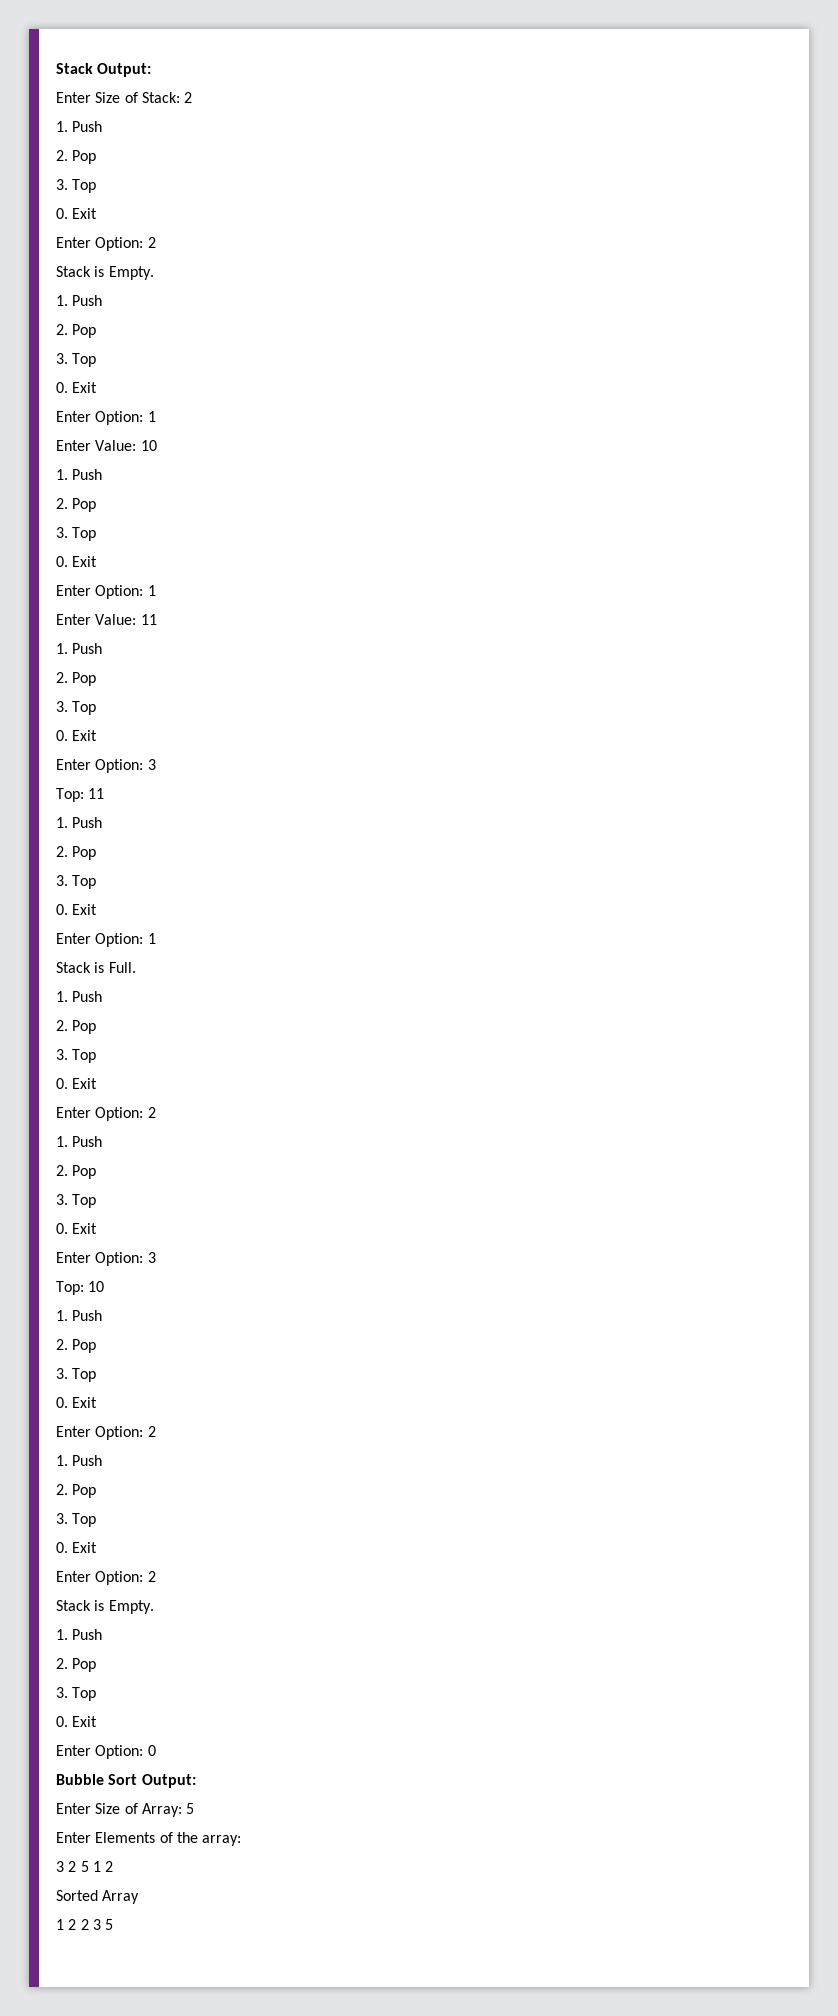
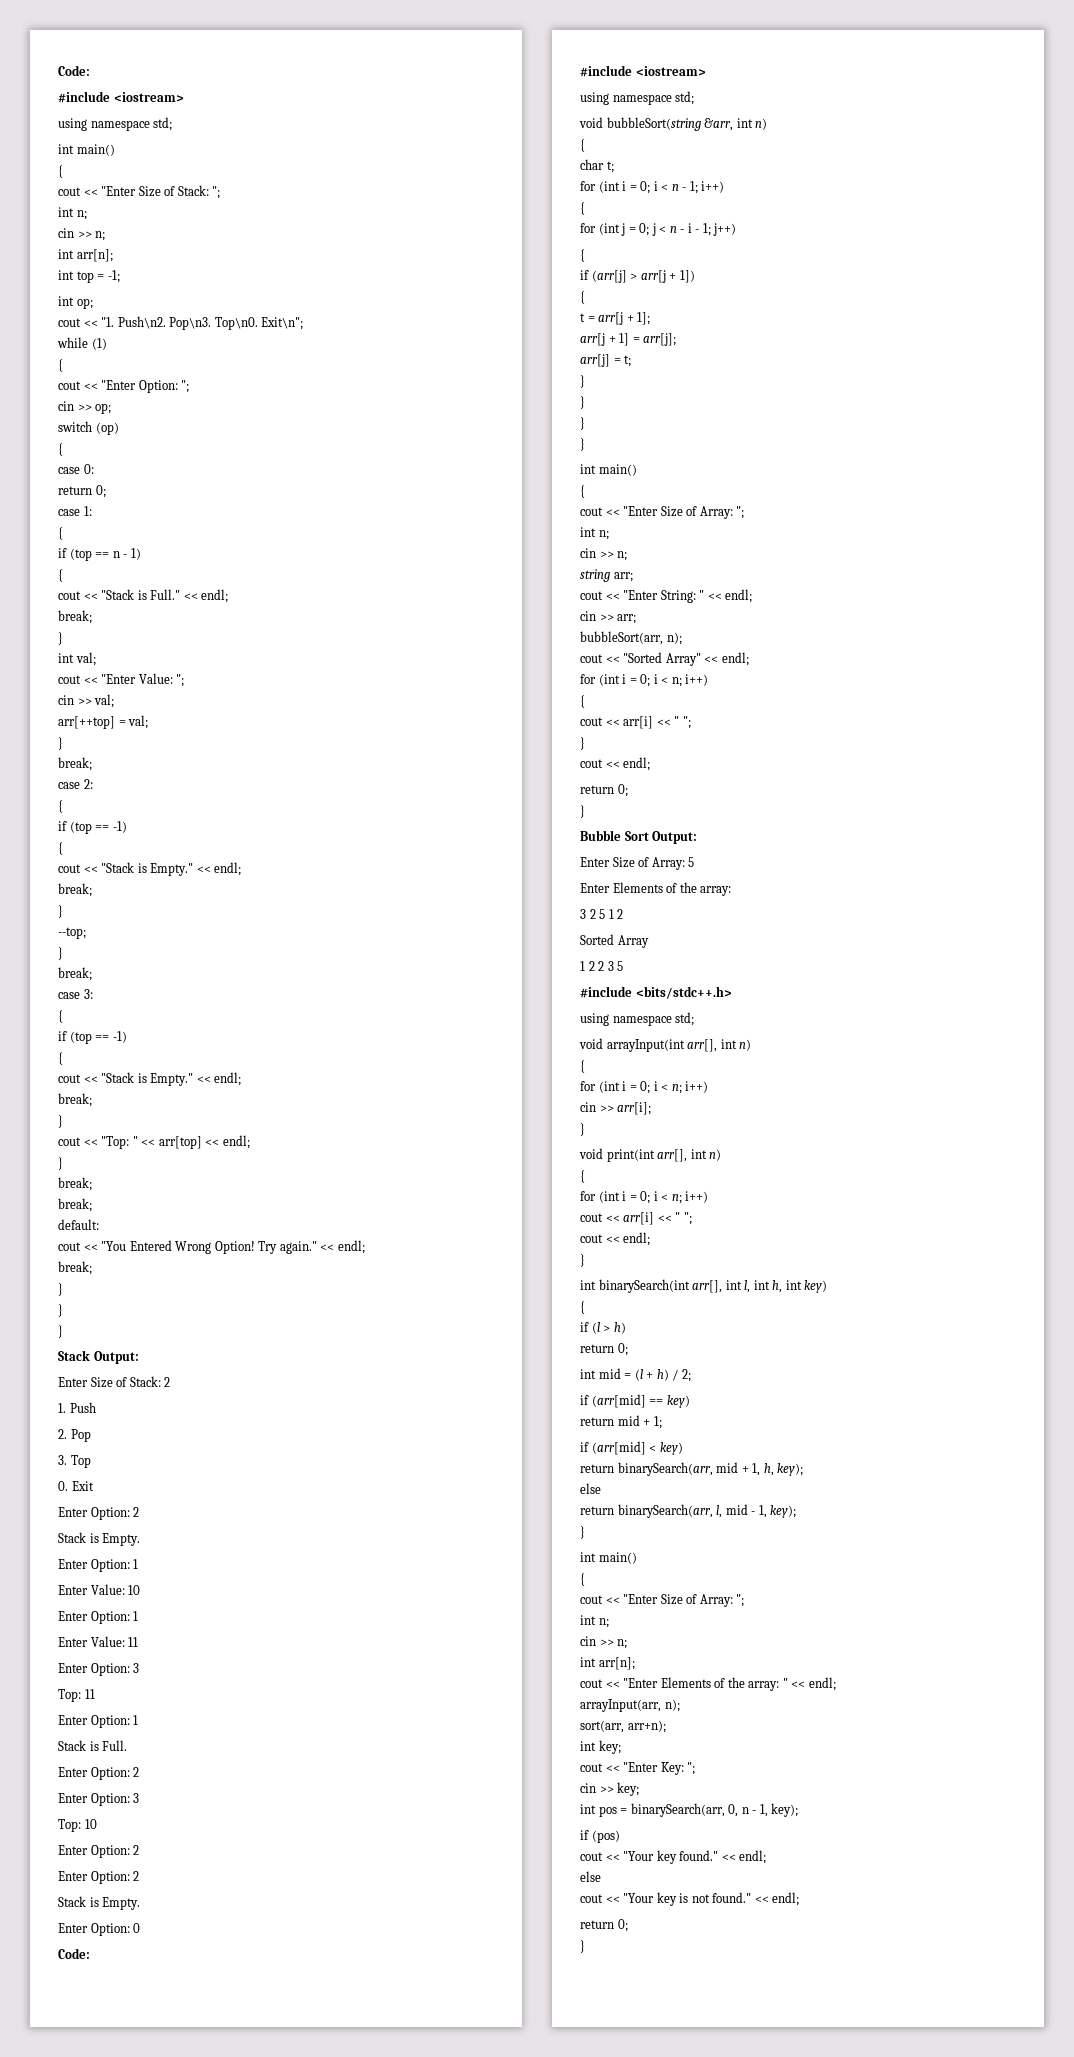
(56, 68) none -> [58,65,90,76] [58,91,184,103] [58,117,173,131] [58,144,115,156] [58,165,63,178] [58,185,221,199] [58,207,87,220] [58,228,106,241] [58,249,113,262] [58,270,120,283] [58,296,93,309] [58,316,304,330] [57,337,107,350] [58,359,63,372] [58,380,190,393] [58,401,112,414] [58,421,119,435] [58,443,63,456] [58,464,94,474] [58,485,106,498] [58,506,92,516] [58,527,63,540] [58,548,141,561] [58,569,63,582] [58,589,229,603] [58,610,92,624] [58,632,63,645] [58,652,96,666] [58,673,185,687] [58,694,115,708] [58,715,149,729] [58,737,63,750] [58,757,92,771] [58,779,93,789] [58,800,63,813] [58,821,127,834] [58,842,63,855] [58,862,242,876] [58,883,92,897] [58,905,63,918] [58,927,86,939] [58,947,63,960] [58,967,92,981] [58,989,93,999] [58,1010,63,1023] [58,1031,127,1044] [58,1052,63,1065] [58,1072,242,1086] [58,1093,92,1107] [58,1115,63,1128] [58,1135,250,1149] [58,1157,63,1170] [58,1177,92,1191] [58,1198,92,1212] [58,1219,99,1230] [58,1240,365,1254] [58,1261,92,1275] [58,1283,63,1296] [58,1304,63,1317] [58,1325,63,1338] Code: // #include <iostream> // using namespace std; // int main() // { // cout << "Enter Size of Stack: "; // int n; // cin >> n; // int arr[n]; // int top = -1; // int op; // cout << "1. Push\n2. Pop\n3. Top\n0. Exit\n"; // while (1) // { // cout << "Enter Option: "; // cin >> op; // switch (op) // { // case 0: // return 0; // case 1: // { // if (top == n - 1) // { // cout << "Stack is Full." << endl; // break; // } // int val; // cout << "Enter Value: "; // cin >> val; // arr[++top] = val; // } // break; // case 2: // { // if (top == -1) // { // cout << "Stack is Empty." << endl; // break; // } // --top; // } // break; // case 3: // { // if (top == -1) // { // cout << "Stack is Empty." << endl; // break; // } // cout << "Top: " << arr[top] << endl; // } // break; // break; // default: // cout << "You Entered Wrong Option! Try again." << endl; // break; // } // } // } //
[56,295,103,306] [56,324,97,338] [56,353,97,367] [56,382,98,393] // 1. Push // 2. Pop // 3. Top // 0. Exit -> (141, 1539) none
[56,469,103,480] [56,498,97,512] [56,527,97,541] [56,556,98,567] // 1. Push // 2. Pop // 3. Top // 0. Exit -> (141, 1590) none
[56,643,103,654] [56,672,97,686] [56,701,97,715] [56,730,98,741] // 1. Push // 2. Pop // 3. Top // 0. Exit -> (139, 1642) none
[56,817,103,828] [56,846,97,860] [56,875,97,889] [56,904,98,915] // 1. Push // 2. Pop // 3. Top // 0. Exit -> (95, 1694) none
[56,991,103,1002] [56,1020,97,1034] [56,1049,97,1063] [56,1078,98,1089] [56,1107,156,1121] [56,1136,103,1147] [56,1165,97,1179] [56,1194,97,1208] [56,1223,98,1234] 1. Push // 2. Pop // 3. Top // 0. Exit // Enter Option: 2 // 1. Push // 2. Pop // 3. Top // 0. Exit -> [58,1767,140,1780] Enter Option: 2
[56,1310,103,1321] [56,1339,97,1353] [56,1368,97,1382] [56,1397,98,1408] [56,1426,156,1440] [56,1455,103,1466] [56,1484,97,1498] [56,1513,97,1527] [56,1542,98,1553] [56,1571,156,1585] [56,1600,154,1614] [56,1629,103,1640] [56,1658,97,1672] [56,1687,97,1701] [56,1716,98,1727] [56,1745,156,1759] 1. Push // 2. Pop // 3. Top // 0. Exit // Enter Option: 2 // 1. Push // 2. Pop // 3. Top // 0. Exit // Enter Option: 2 // Stack is Empty. // 1. Push // 2. Pop // 3. Top // 0. Exit // Enter Option: 0 -> [58,1845,140,1858] [58,1871,140,1884] [58,1896,141,1910] [58,1923,141,1936] [58,1948,90,1959] [580,65,706,77] [580,91,695,105] [579,117,768,131] [580,139,585,152] [580,159,614,173] [580,181,725,194] [580,202,585,215] [580,223,737,236] [580,249,585,262] [580,270,695,283] [580,291,585,304] [580,312,651,325] [580,333,677,346] [580,354,632,367] [580,375,585,388] [580,396,585,409] [580,417,585,430] [580,438,585,451] [580,464,637,476] [580,485,585,498] [580,506,745,519] [580,527,609,540] [580,548,628,561] [580,569,633,582] [580,589,753,603] [580,611,637,624] [580,631,682,645] [580,652,749,666] [580,674,709,687] [580,695,585,708] [580,716,691,729] [580,737,585,750] [580,757,651,771] [580,784,628,797] [580,805,585,818] Enter Option: 2 // Enter Option: 2 // Stack is Empty. // Enter Option: 0 // Code: // #include <iostream> // using namespace std; // void bubbleSort(string &arr, int n) // { // char t; // for (int i = 0; i < n - 1; i++) // { // for (int j = 0; j < n - i - 1; j++) // { // if (arr[j] > arr[j + 1]) // { // t = arr[j + 1]; // arr[j + 1] = arr[j]; // arr[j] = t; // } // } // } // } // int main() // { // cout << "Enter Size of Array: "; // int n; // cin >> n; // string arr; // cout << "Enter String: " << endl; // cin >> arr; // bubbleSort(arr, n); // cout << "Sorted Array" << endl; // for (int i = 0; i < n; i++) // { // cout << arr[i] << " "; // } // cout << endl; // return 0; // }
(114, 1924) none -> [580,986,732,999] [580,1012,695,1026] [579,1038,752,1052] [580,1060,585,1073] [580,1081,709,1094] [580,1102,652,1115] [580,1123,585,1136] [579,1148,722,1162] [580,1170,585,1183] [580,1191,709,1204] [580,1212,692,1225] [580,1232,651,1246] [580,1254,585,1267] [580,1279,828,1293] [580,1301,585,1314] [580,1322,626,1334] [580,1343,628,1356] [580,1368,691,1382] [580,1394,690,1408] [580,1415,662,1429] [580,1441,683,1455] [580,1462,804,1476] [580,1483,601,1494] [580,1504,797,1518] [580,1526,585,1539] [580,1552,637,1564] [580,1573,585,1586] [580,1594,745,1607] [580,1615,609,1628] [580,1636,628,1649] [580,1657,635,1670] [580,1677,836,1691] [580,1699,680,1712] [580,1720,666,1733] [580,1740,621,1754] [580,1762,696,1775] [580,1782,640,1796] [580,1803,799,1817] [580,1830,620,1843] [580,1850,767,1864] [580,1871,601,1882] [580,1892,800,1906] [580,1919,628,1932] [580,1940,585,1953] // #include <bits/stdc++.h> // using namespace std; // void arrayInput(int arr[], int n) // { // for (int i = 0; i < n; i++) // cin >> arr[i]; // } // void print(int arr[], int n) // { // for (int i = 0; i < n; i++) // cout << arr[i] << " "; // cout << endl; // } // int binarySearch(int arr[], int l, int h, int key) // { // if (l > h) // return 0; // int mid = (l + h) / 2; // if (arr[mid] == key) // return mid + 1; // if (arr[mid] < key) // return binarySearch(arr, mid + 1, h, key); // else // return binarySearch(arr, l, mid - 1, key); // } // int main() // { // cout << "Enter Size of Array: "; // int n; // cin >> n; // int arr[n]; // cout << "Enter Elements of the array: " << endl; // arrayInput(arr, n); // sort(arr, arr+n); // int key; // cout << "Enter Key: "; // cin >> key; // int pos = binarySearch(arr, 0, n - 1, key); // if (pos) // cout << "Your key found." << endl; // else // cout << "Your key is not found." << endl; // return 0; // }

